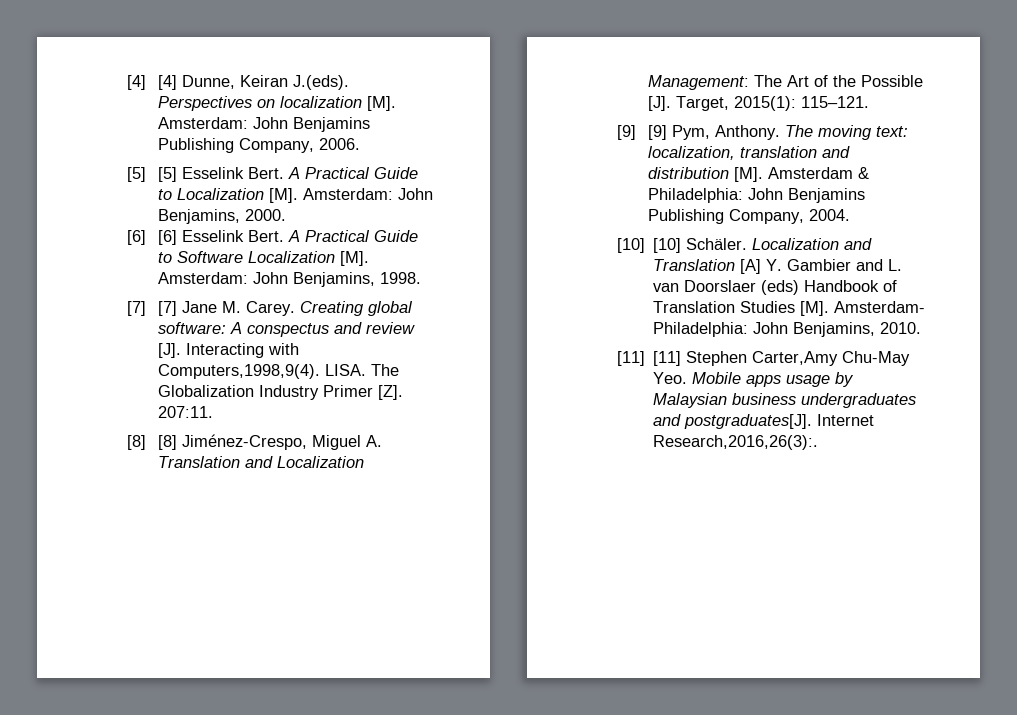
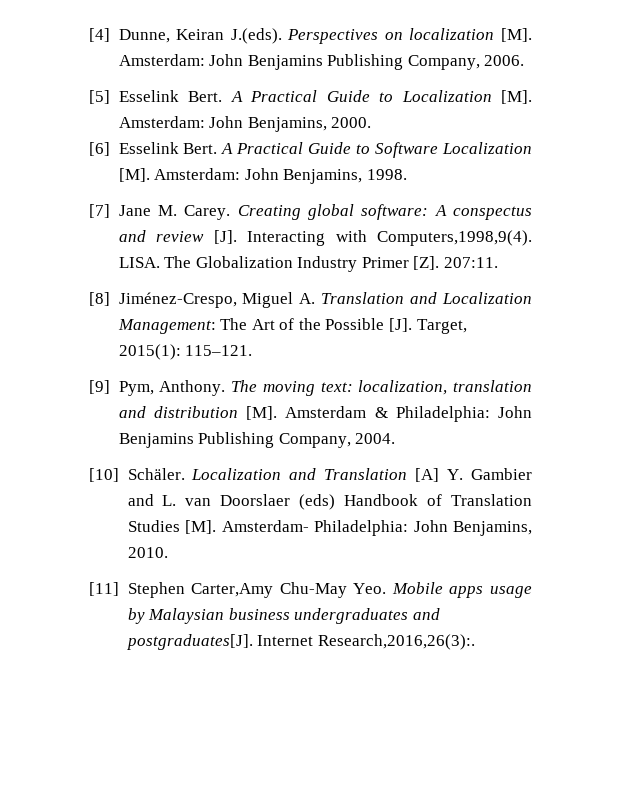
[127,75,178,90] [4] [4] -> [89,28,110,42] [4]
[158,167,178,182] [5] -> (110, 97) none
[158,230,178,245] [6] -> (110, 149) none
[158,301,178,316] [7] -> (110, 211) none
[158,435,178,450] [8] -> (110, 299) none
[648,125,668,140] [9] -> (110, 387) none
[653,238,682,253] [10] -> (119, 475) none
[653,351,682,366] [11] -> (119, 589) none

